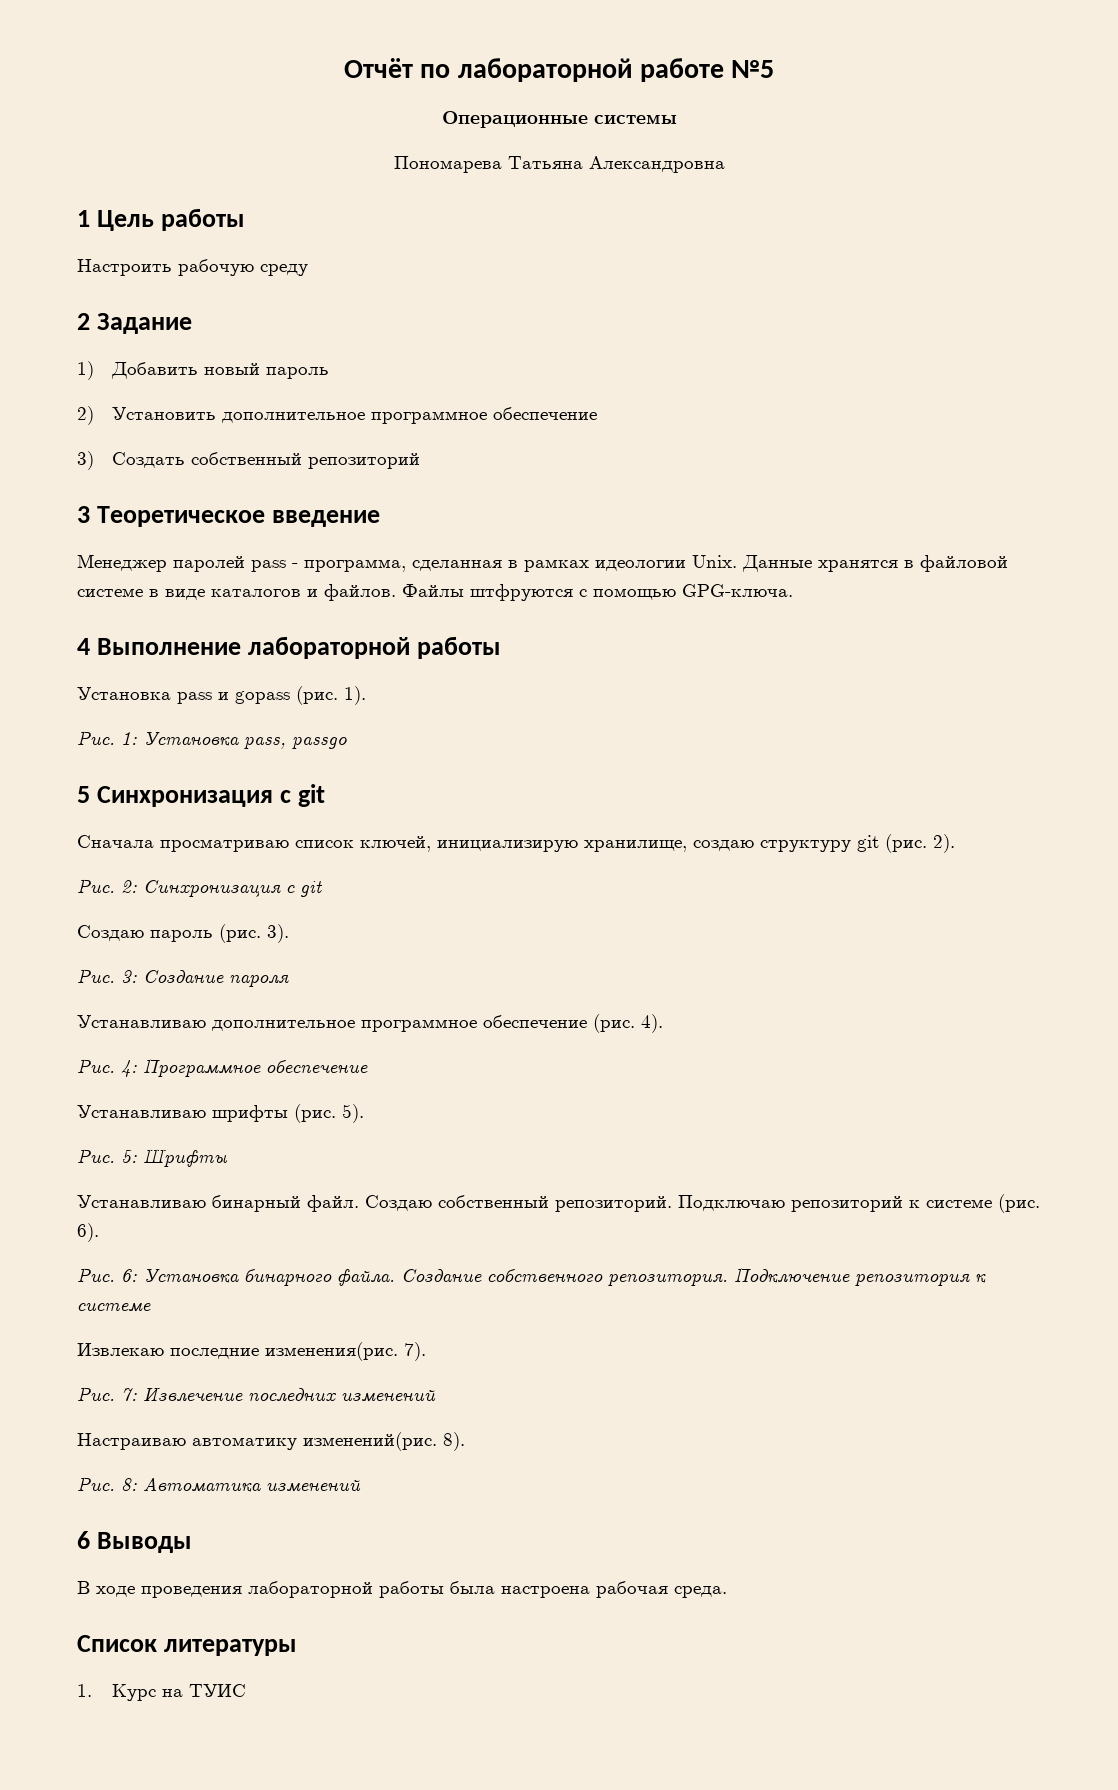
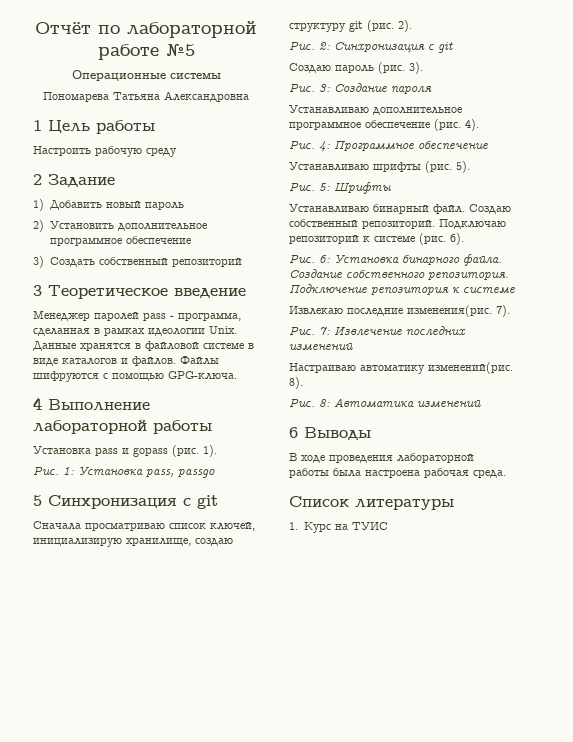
[470,584,573,601] штфруются -> [33,371,99,382] шифруются

